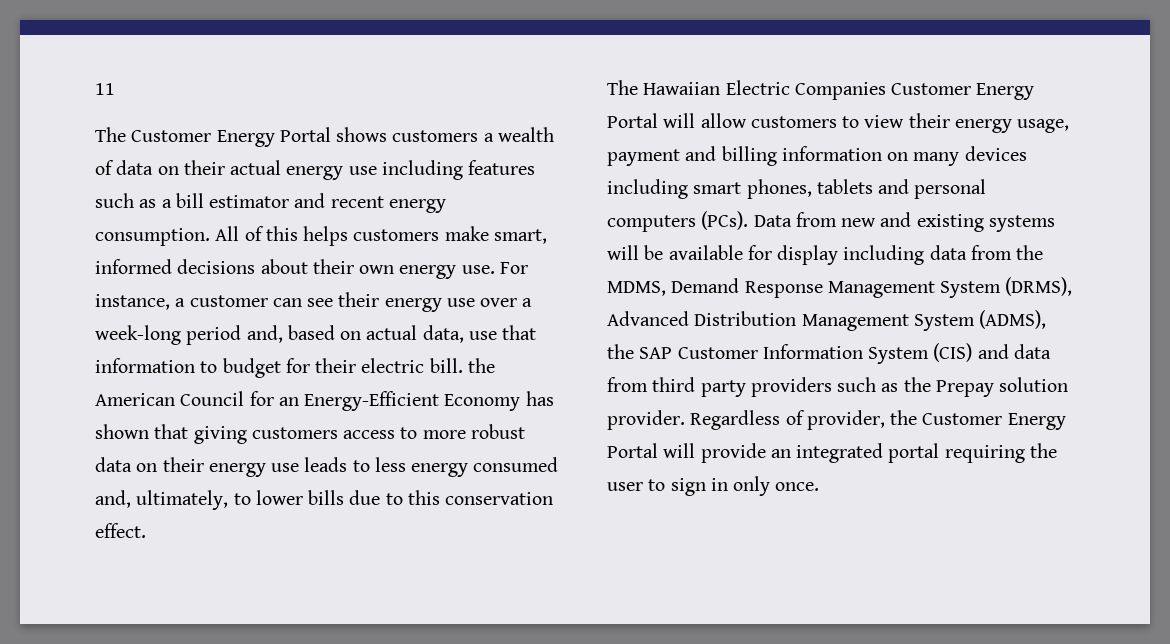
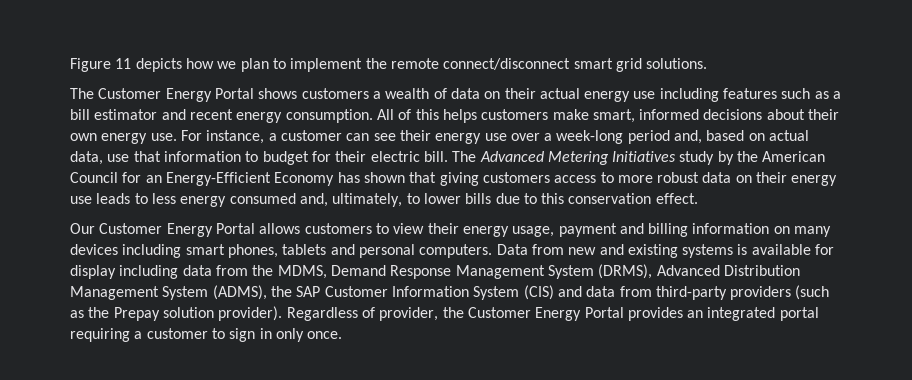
(95, 89) none -> [70,58,111,72] Figure
(115, 89) none -> [135,58,708,72] depicts how we plan to implement the remote connect/disconnect smart grid solutions.
(463, 365) none -> [452,151,734,165] The Advanced Metering Initiatives study by
[607,80,1035,100] [607,113,747,128] The Hawaiian Electric Companies Customer Energy Portal will allow -> [70,223,301,237] Our Customer Energy Portal allows
[607,211,749,232] computers (PCs). -> [419,244,493,258] computers.
[607,245,664,260] will be -> [737,244,748,255] is
[652,377,877,397] third party providers such -> [655,285,830,300] third-party providers (such
[607,410,685,430] provider. -> [218,306,283,321] provider).
[663,443,766,463] will provide -> [627,307,683,321] provides
[1029,443,1057,458] [607,482,643,491] the user -> [134,328,208,339] a customer

